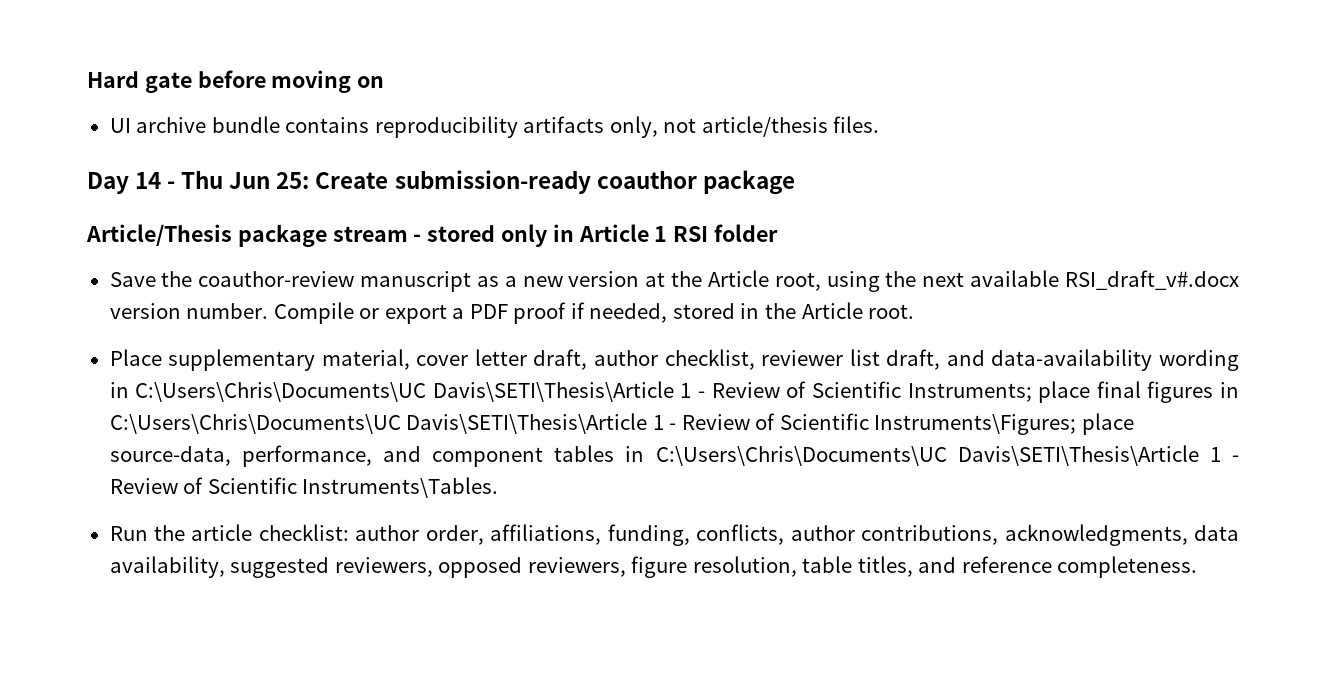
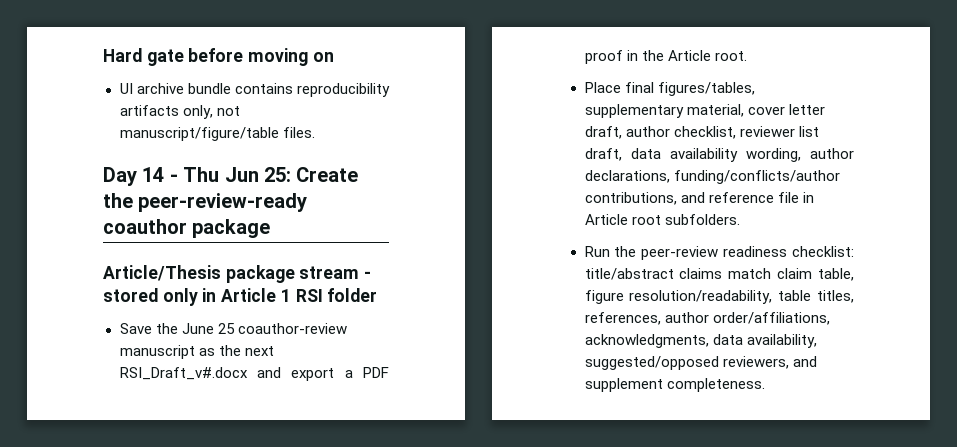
[701,116,828,137] article/thesis -> [119,127,279,141] manuscript/figure/table
[394,170,591,194] submission-ready -> [103,193,308,212] the peer-review-ready
(193, 279) none -> [181,323,235,334] June 25
[504,270,1240,292] [109,302,380,324] a new version at the Article root, using the next available RSI_draft_v#.docx version number. Compile or -> [218,345,274,356] [119,367,281,380] the next RSI_Draft_v#.docx and
[570,302,735,323] if needed, stored -> (623, 57) none
(162, 357) none -> [624,82,755,96] final figures/tables,
[946,349,1239,371] [109,381,1239,403] [109,413,1134,435] [109,445,1239,467] [109,477,499,498] [109,524,1239,546] [109,556,1052,578] and data-availability wording in C:\Users\Chris\Documents\UC Davis\SETI\Thesis\Article 1 - Review of Scientific Instruments; place final figures in C:\Users\Chris\Documents\UC Davis\SETI\Thesis\Article 1 - Review of Scientific Instruments\Figures; place source-data, performance, and component tables in C:\Users\Chris\Documents\UC Davis\SETI\Thesis\Article 1 - Review of Scientific Instruments\Tables. // Run the article checklist: author order, affiliations, funding, conflicts, author contributions, acknowledgments, data availability, suggested reviewers, opposed reviewers, figure resolution, table titles, and reference -> [630,148,854,162] [584,170,840,184] [584,192,814,205] [584,214,740,225] [584,246,854,260] [584,268,854,281] [584,290,854,304] [584,312,830,325] [584,334,817,348] [584,356,817,370] [584,378,663,392] data availability wording, author declarations, funding/conflicts/author contributions, and reference file in Article root subfolders. // Run the peer-review readiness checklist: title/abstract claims match claim table, figure resolution/readability, table titles, references, author order/affiliations, acknowledgments, data availability, suggested/opposed reviewers, and supplement

